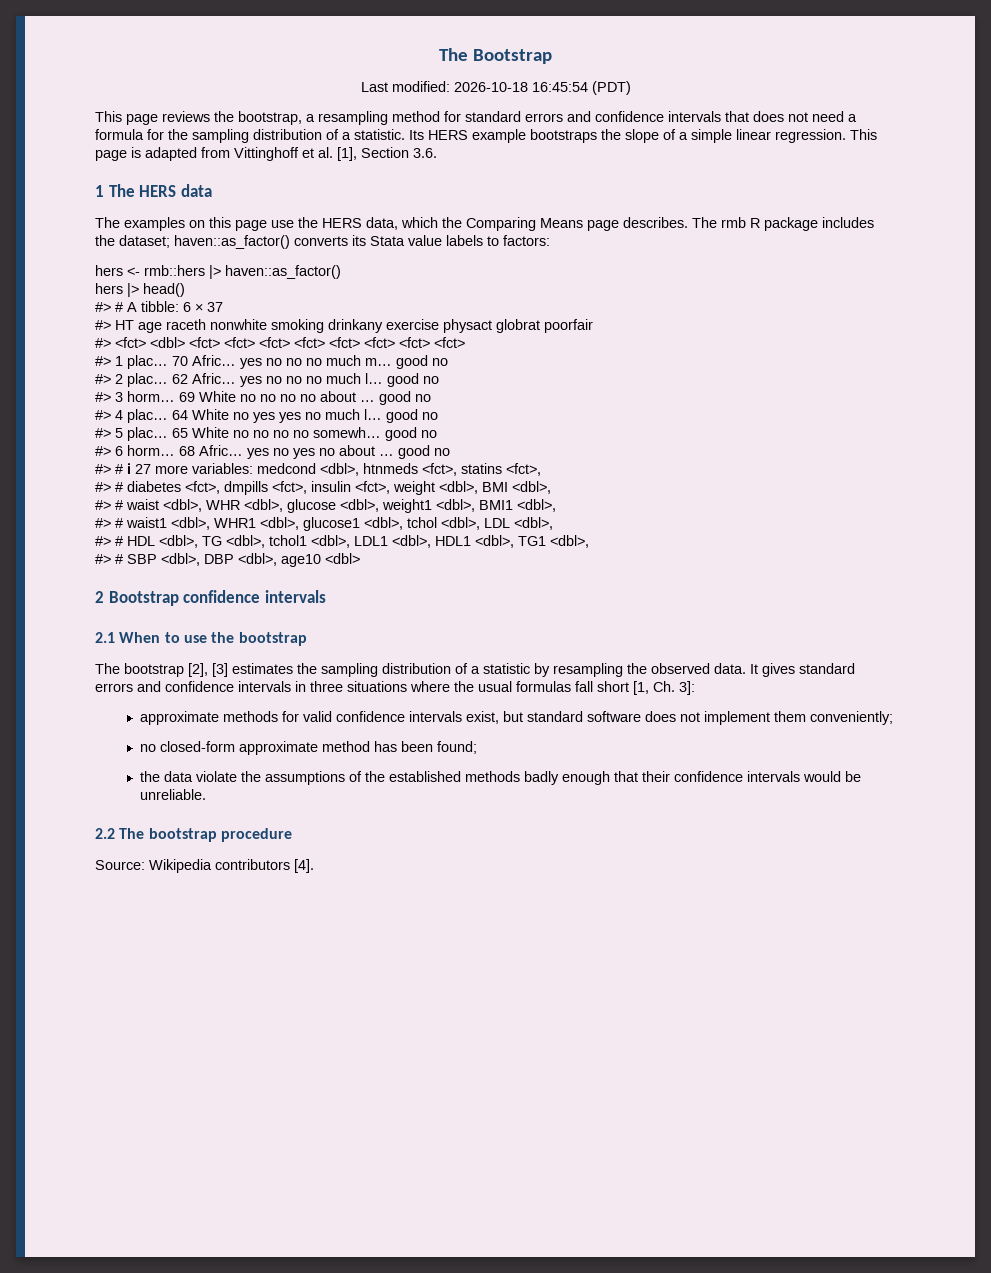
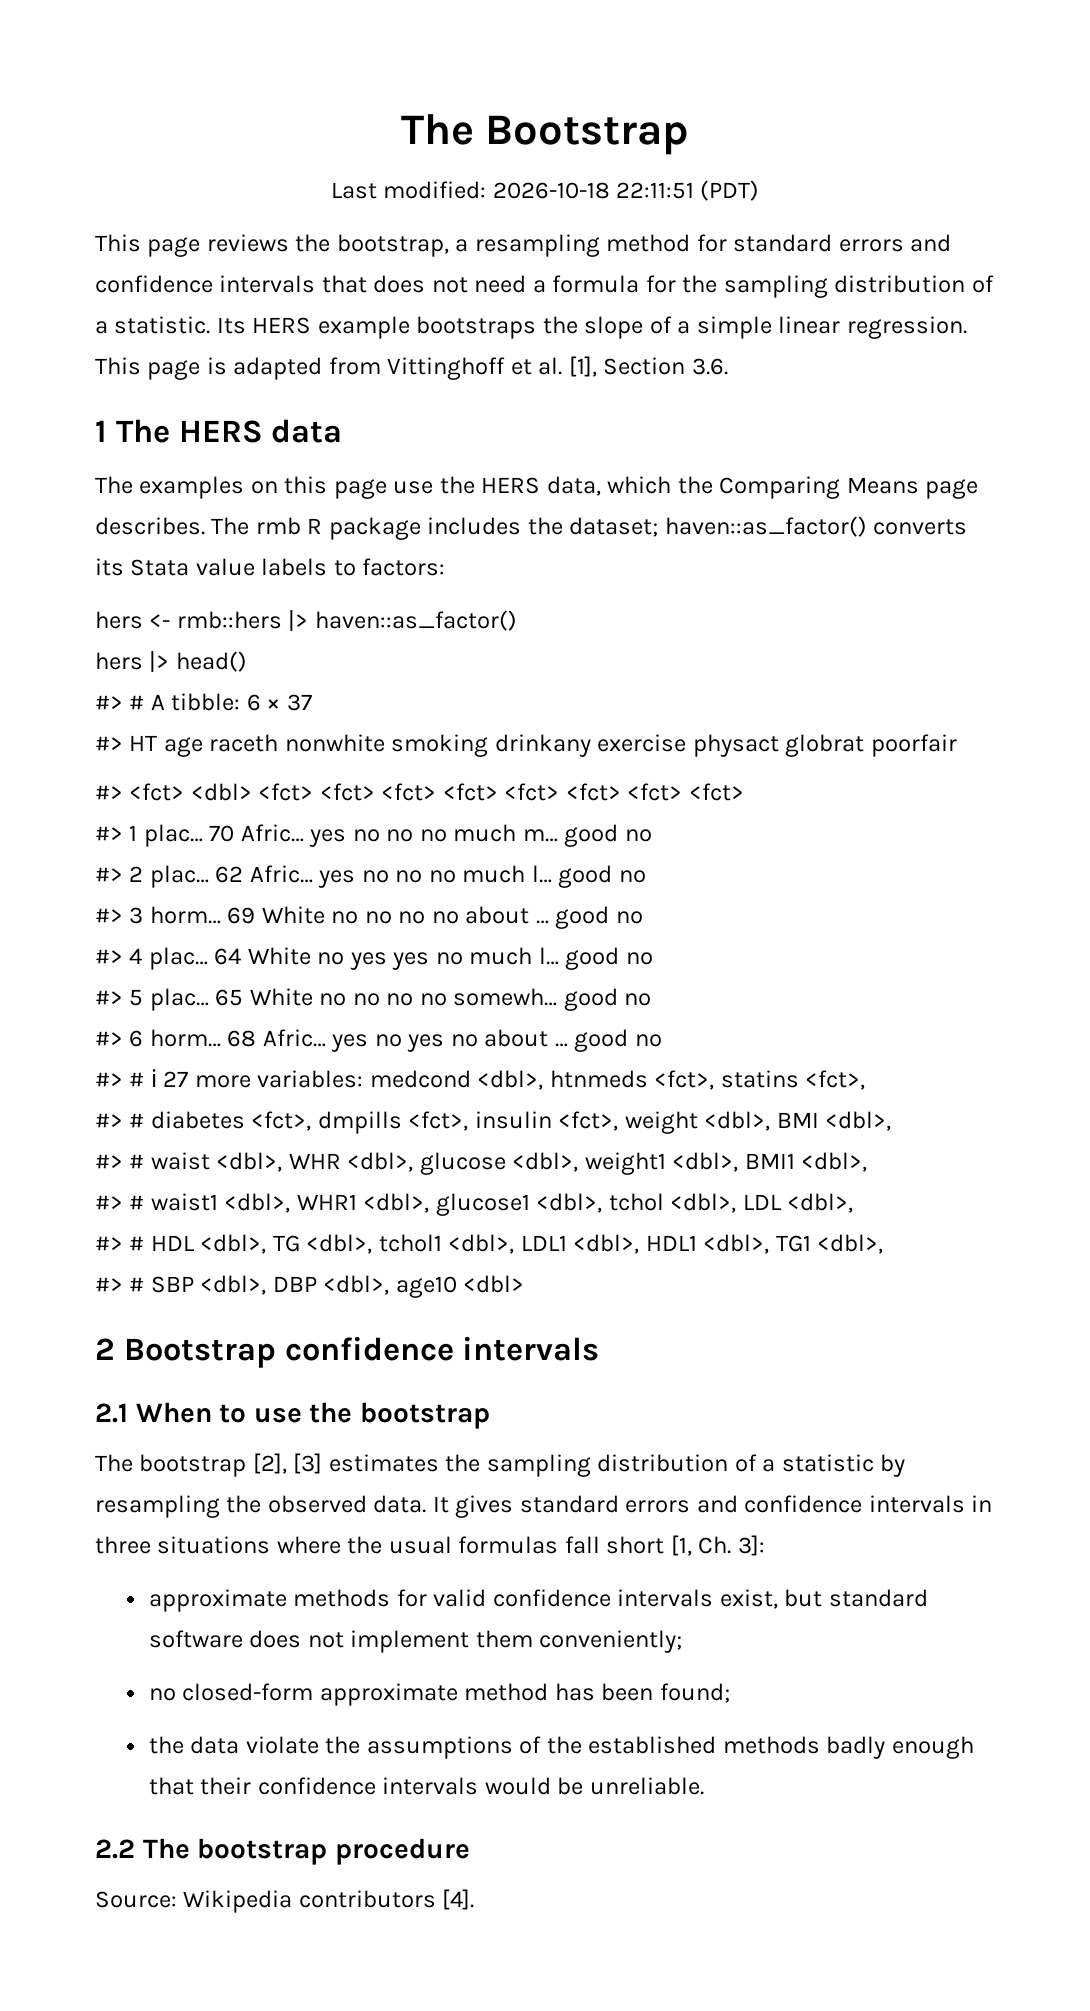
[531,82,588,92] 16:45:54 -> [615,182,694,199] 22:11:51

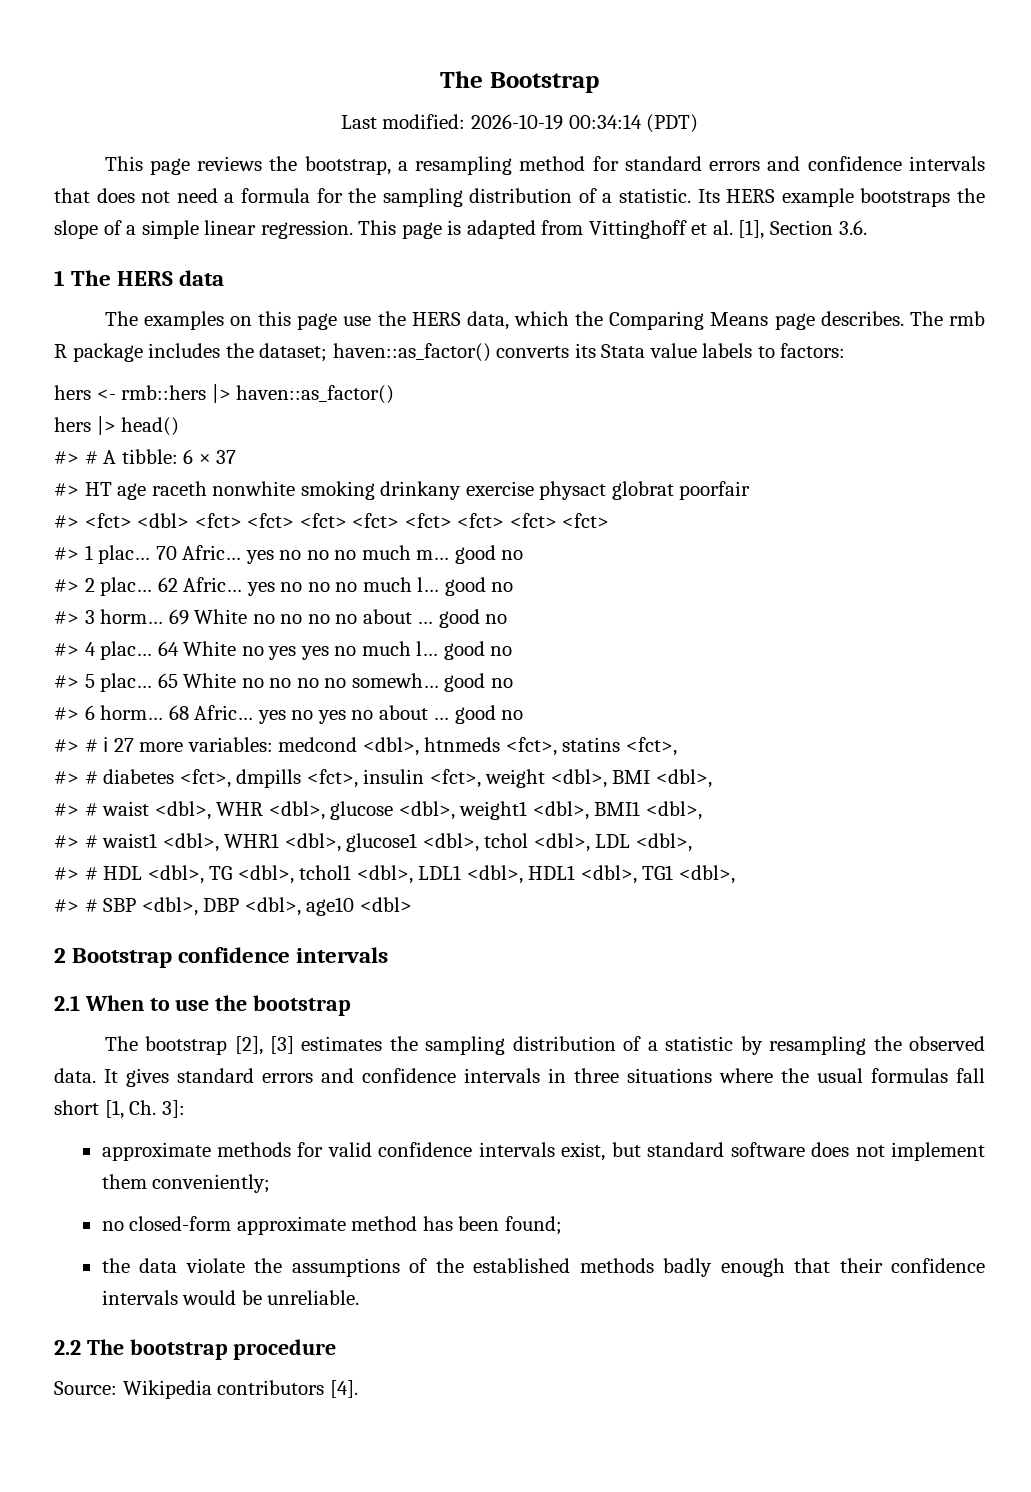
[492,182,694,199] 2026-10-18 22:11:51 -> [471,114,642,130] 2026-10-19 00:34:14

